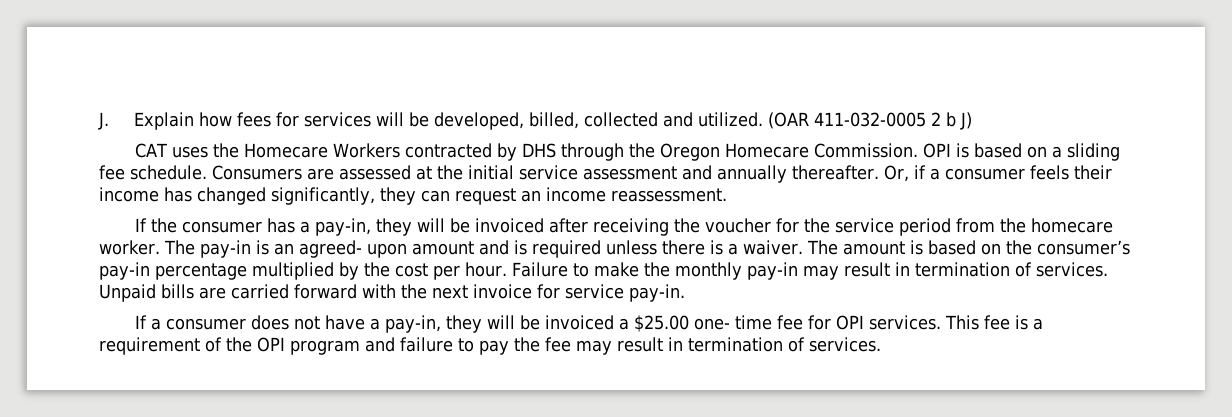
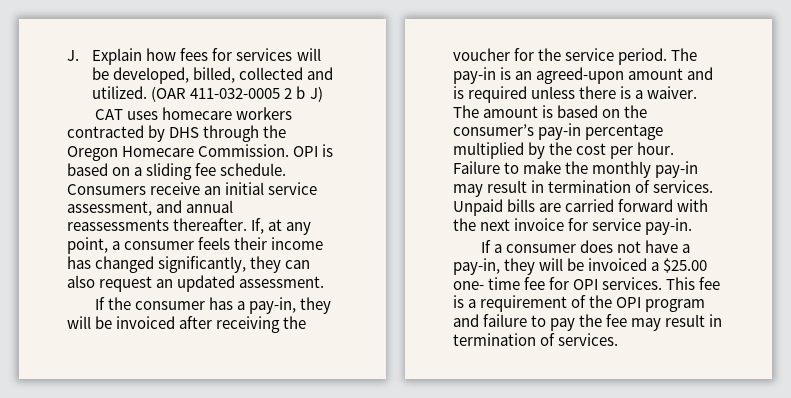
[212,143,400,158] the Homecare Workers -> [161,107,292,120] homecare workers
[307,165,926,183] are assessed at the initial service assessment and annually thereafter. Or, if -> [150,182,318,195] [67,200,234,216] [67,218,312,235] [67,237,108,254] receive an initial service assessment, and annual reassessments thereafter. If, at any point,
(450, 196) none -> [67,275,95,288] also
[546,187,727,202] income reassessment. -> [177,275,325,292] updated assessment.
[898,218,1113,236] [99,240,160,255] period from the homecare worker. -> [618,48,668,65] period.
[298,240,407,258] agreed- upon -> [536,67,625,84] agreed-upon

